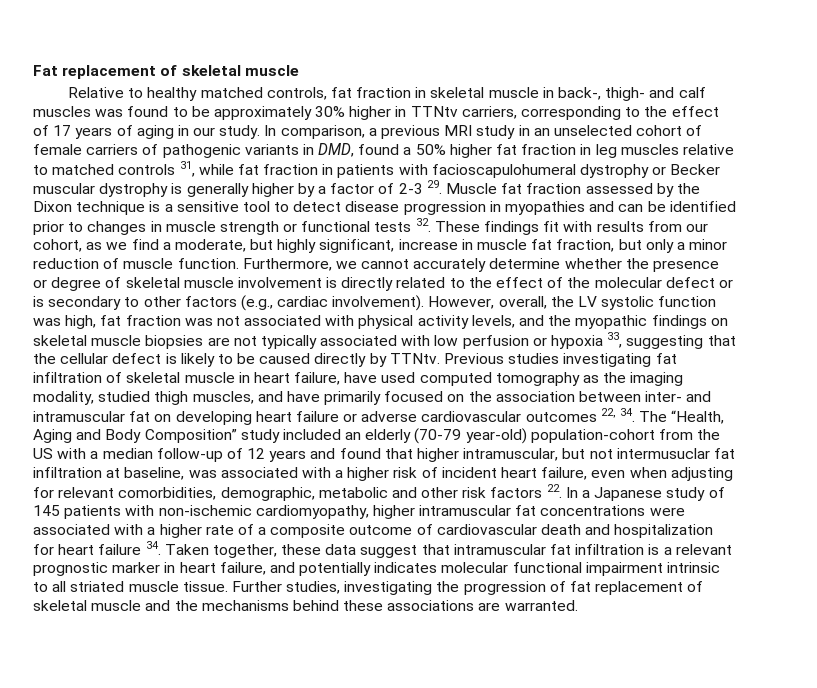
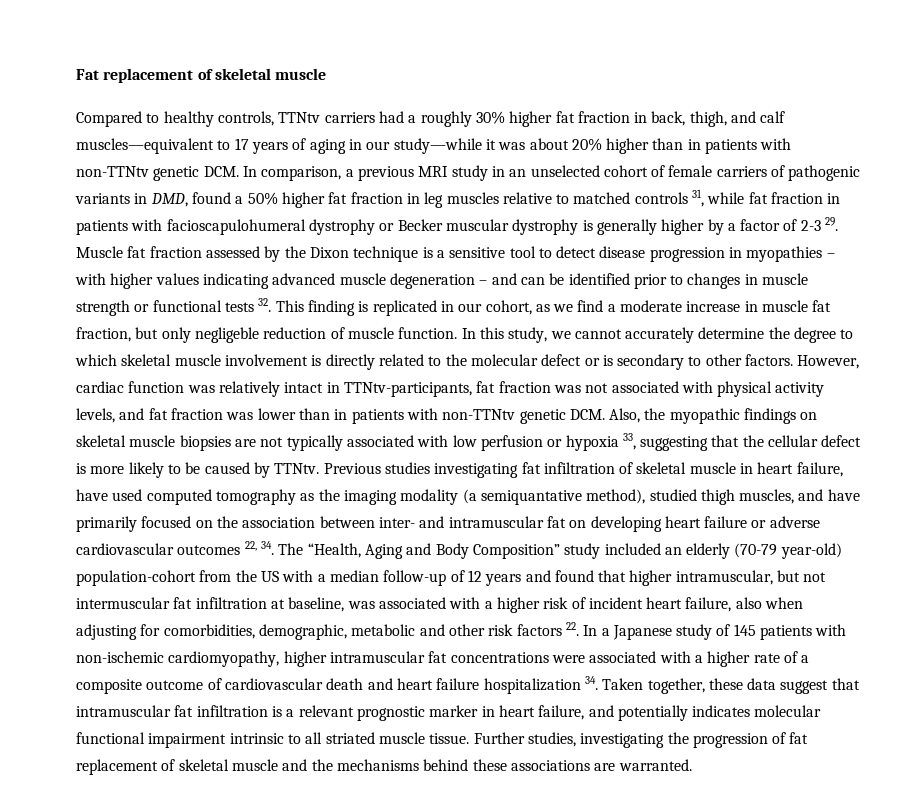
[67,87,124,98] Relative -> [76,111,142,127] Compared
[200,87,706,101] [33,106,719,120] [33,125,49,136] matched controls, fat fraction in skeletal muscle in back-, thigh- and calf muscles was found to be approximately 30% higher in TTNtv carriers, corresponding to the effect of -> [217,111,786,127] [76,138,231,154] controls, TTNtv carriers had a roughly 30% higher fat fraction in back, thigh, and calf muscles—equivalent to
[219,125,261,139] study. -> [393,138,792,154] [76,166,239,181] study—while it was about 20% higher than in patients with non-TTNtv genetic DCM.
(586, 208) none -> [826,253,835,258] [75,273,488,289] – with higher values indicating advanced muscle degeneration –
[434,221,682,235] These findings fit with results from -> [275,300,454,316] This finding is replicated in
[174,239,395,253] moderate, but highly significant, -> [620,300,683,312] moderate
[676,239,728,250] a minor -> [194,327,259,343] negligeble
[242,258,332,271] Furthermore, -> [461,327,548,343] In this study,
[564,258,720,272] [33,277,122,291] whether the presence or degree of -> [768,327,854,343] [75,354,117,366] the degree to which
[496,277,591,288] effect of the -> (467, 360) none
[184,295,717,311] [33,315,97,329] factors (e.g., cardiac involvement). However, overall, the LV systolic function was high, -> [745,354,860,369] [76,381,472,397] factors. However, cardiac function was relatively intact in TTNtv-participants,
(545, 320) none -> [148,408,641,424] fat fraction was lower than in patients with non-TTNtv genetic DCM. Also,
(177, 358) none -> [90,466,125,474] more
[314,353,367,367] directly -> (250, 468) none
[33,391,94,405] modality, -> [400,489,646,505] modality (a semiquantative method),
[616,448,710,459] intermusuclar -> [76,597,170,609] intermuscular
[591,470,626,478] even -> [735,597,762,609] also
[58,487,115,498] relevant -> (161, 630) none
[614,524,714,538] [33,544,142,555] hospitalization for heart failure -> [396,678,581,694] heart failure hospitalization

